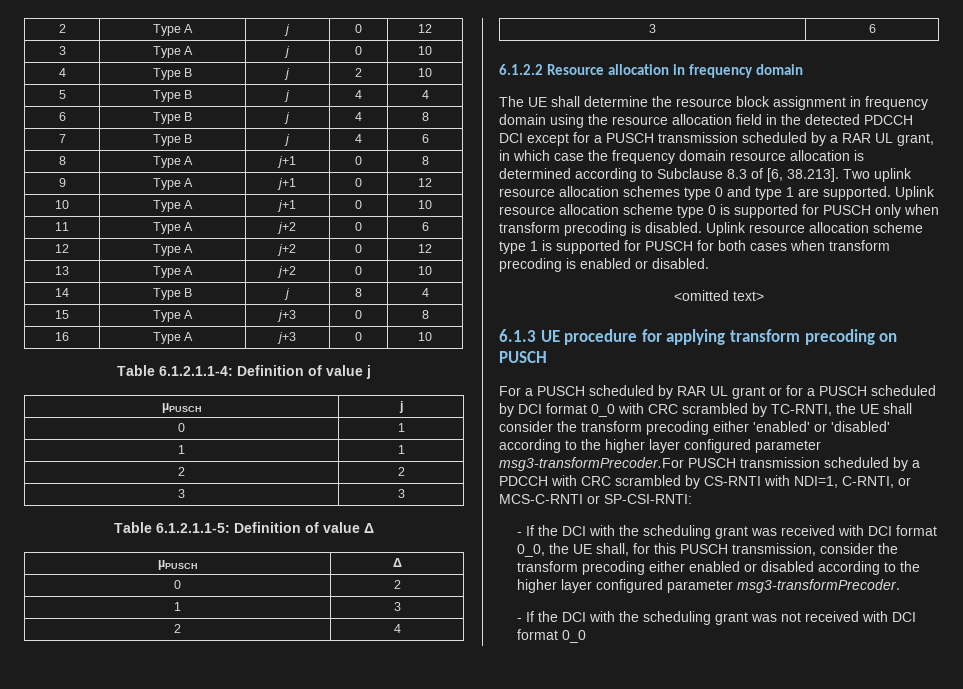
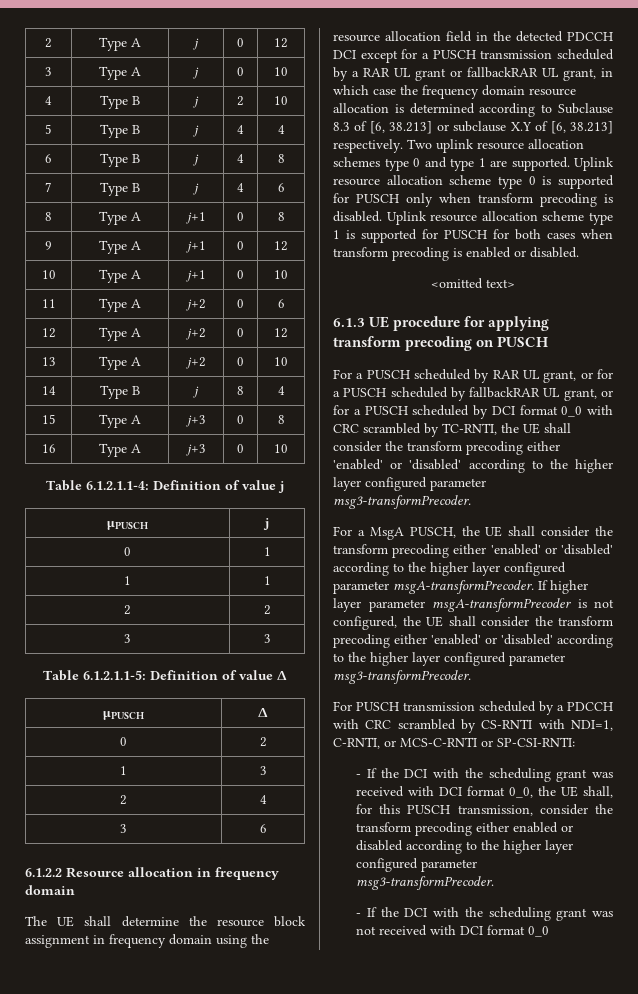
(893, 138) none -> [415,67,559,81] grant or fallbackRAR UL
[787,168,839,182] 38.213]. -> [389,121,613,134] [333,139,403,153] 38.213] or subclause X.Y of [6, 38.213] respectively.
[732,386,765,399] grant -> [543,369,613,383] [333,387,597,401] grant, or for a PUSCH scheduled by fallbackRAR UL grant,
[499,457,684,471] msg3-transformPrecoder.For -> [333,495,471,509] [333,526,613,540] [333,544,613,558] [333,562,566,576] [333,580,588,594] [333,598,614,612] [333,616,613,630] [333,634,613,648] [333,652,565,666] [333,670,471,684] [333,701,352,711] msg3-transformPrecoder. // For a MsgA PUSCH, the UE shall consider the transform precoding either 'enabled' or 'disabled' according to the higher layer configured parameter msgA-transformPrecoder. If higher layer parameter msgA-transformPrecoder is not configured, the UE shall consider the transform precoding either 'enabled' or 'disabled' according to the higher layer configured parameter msg3-transformPrecoder. // For

